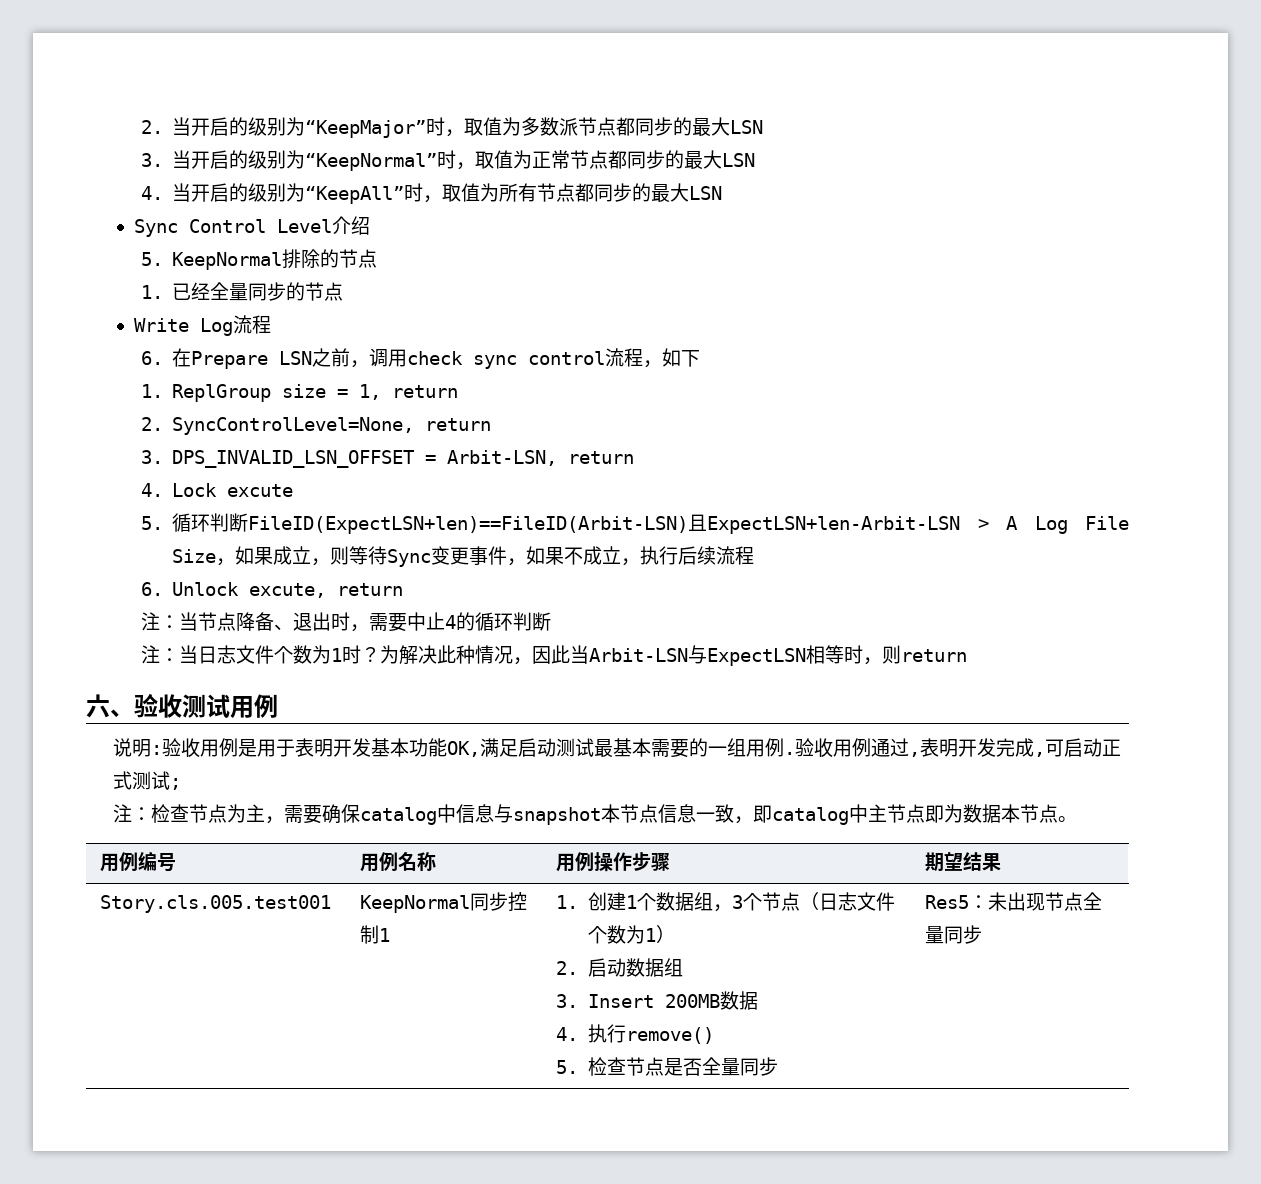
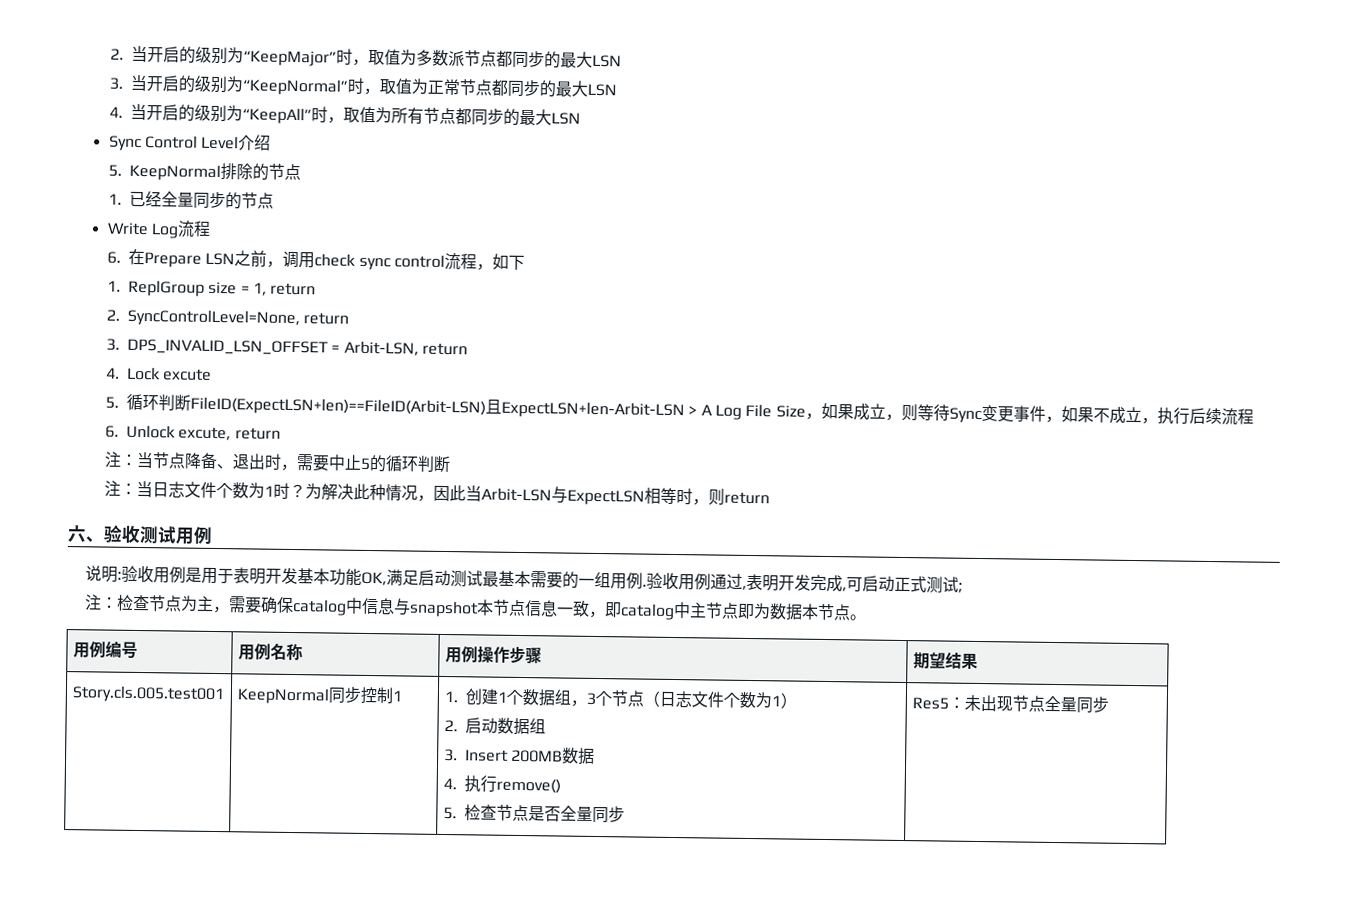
[444,615,456,629] 4 -> [360,457,372,471] 5

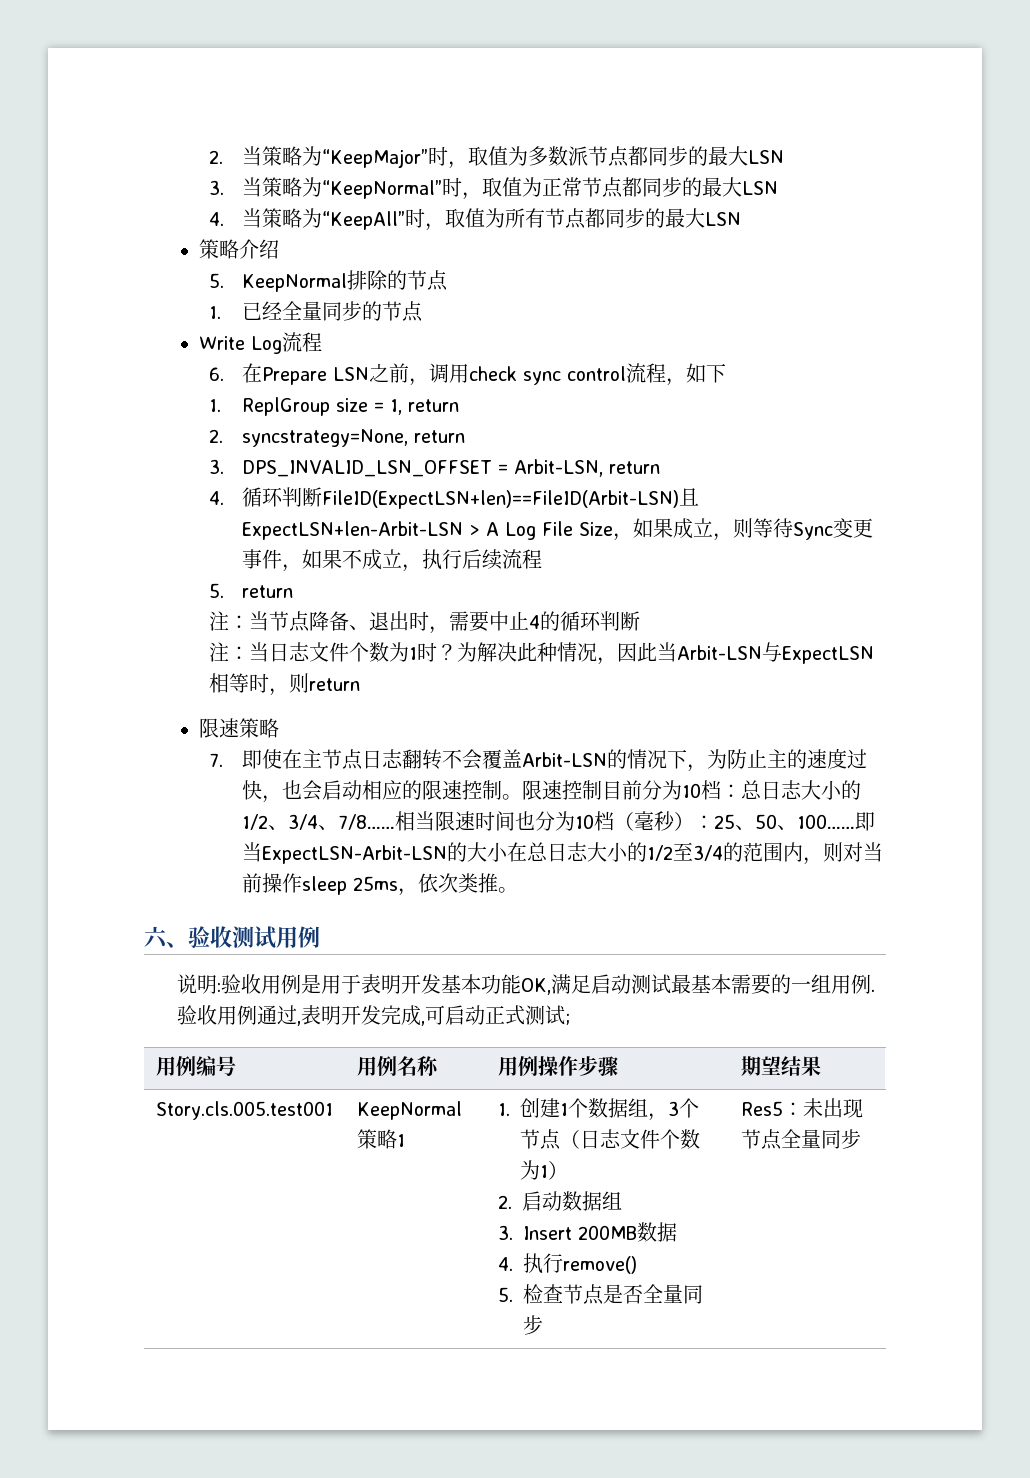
[147,46,229,65] 开启的级别 -> [261,146,302,166] 策略
[146,75,228,94] 开启的级别 -> [261,177,302,197] 策略
[146,104,228,123] 开启的级别 -> [261,208,302,228] 策略
[108,135,240,151] Sync Control Level -> [198,239,239,259] 策略
[127,308,301,328] SyncControlLevel=None, -> [241,429,408,447] syncstrategy=None,
[127,366,213,381] [105,396,120,409] Lock excute // 5. -> (225, 498) none
[105,424,232,441] 6. Unlock excute, -> [209,583,225,598] 5.
[360,457,372,471] 5 -> [529,615,541,629] 4
(771, 498) none -> [198,718,279,738] [209,748,867,772] [241,780,861,803] [241,811,875,831] [241,842,883,865] [241,873,518,896] // 限速策略 // 7.即使在主节点日志翻转不会覆盖Arbit-LSN的情况下，为防止主的速度过快，也会启动相应的限速控制。限速控制目前分为10档：总日志大小的1/2、3/4、7/8……相当限速时间也分为10档（毫秒）：25、50、100……即当ExpectLSN-Arbit-LSN的大小在总日志大小的1/2至3/4的范围内，则对当前操作sleep 25ms，依次类推。
[84,594,868,621] // 注：检查节点为主，需要确保catalog中信息与snapshot本节点信息一致，即catalog中主节点即为数据本节点。 -> (570, 1019) none
[327,686,394,705] 同步控制 -> [356,1129,397,1149] 策略

